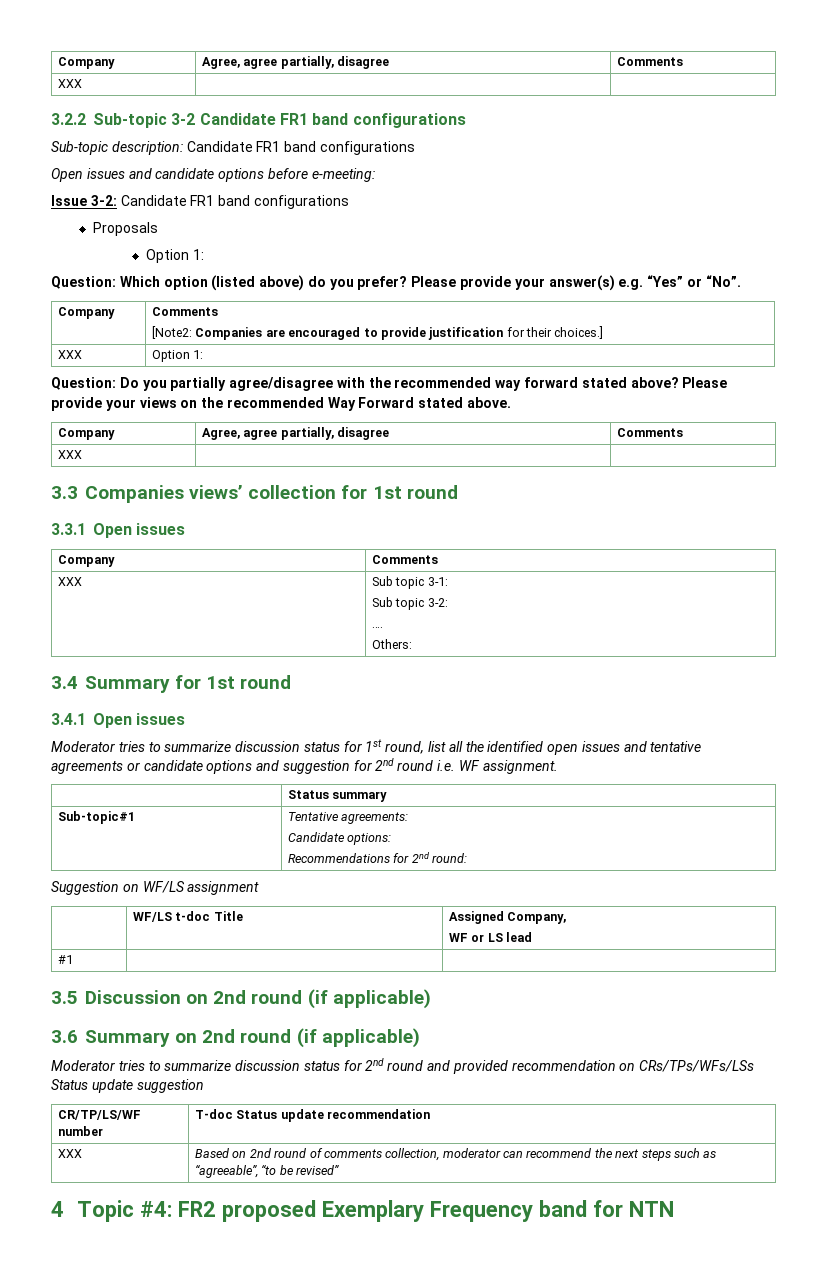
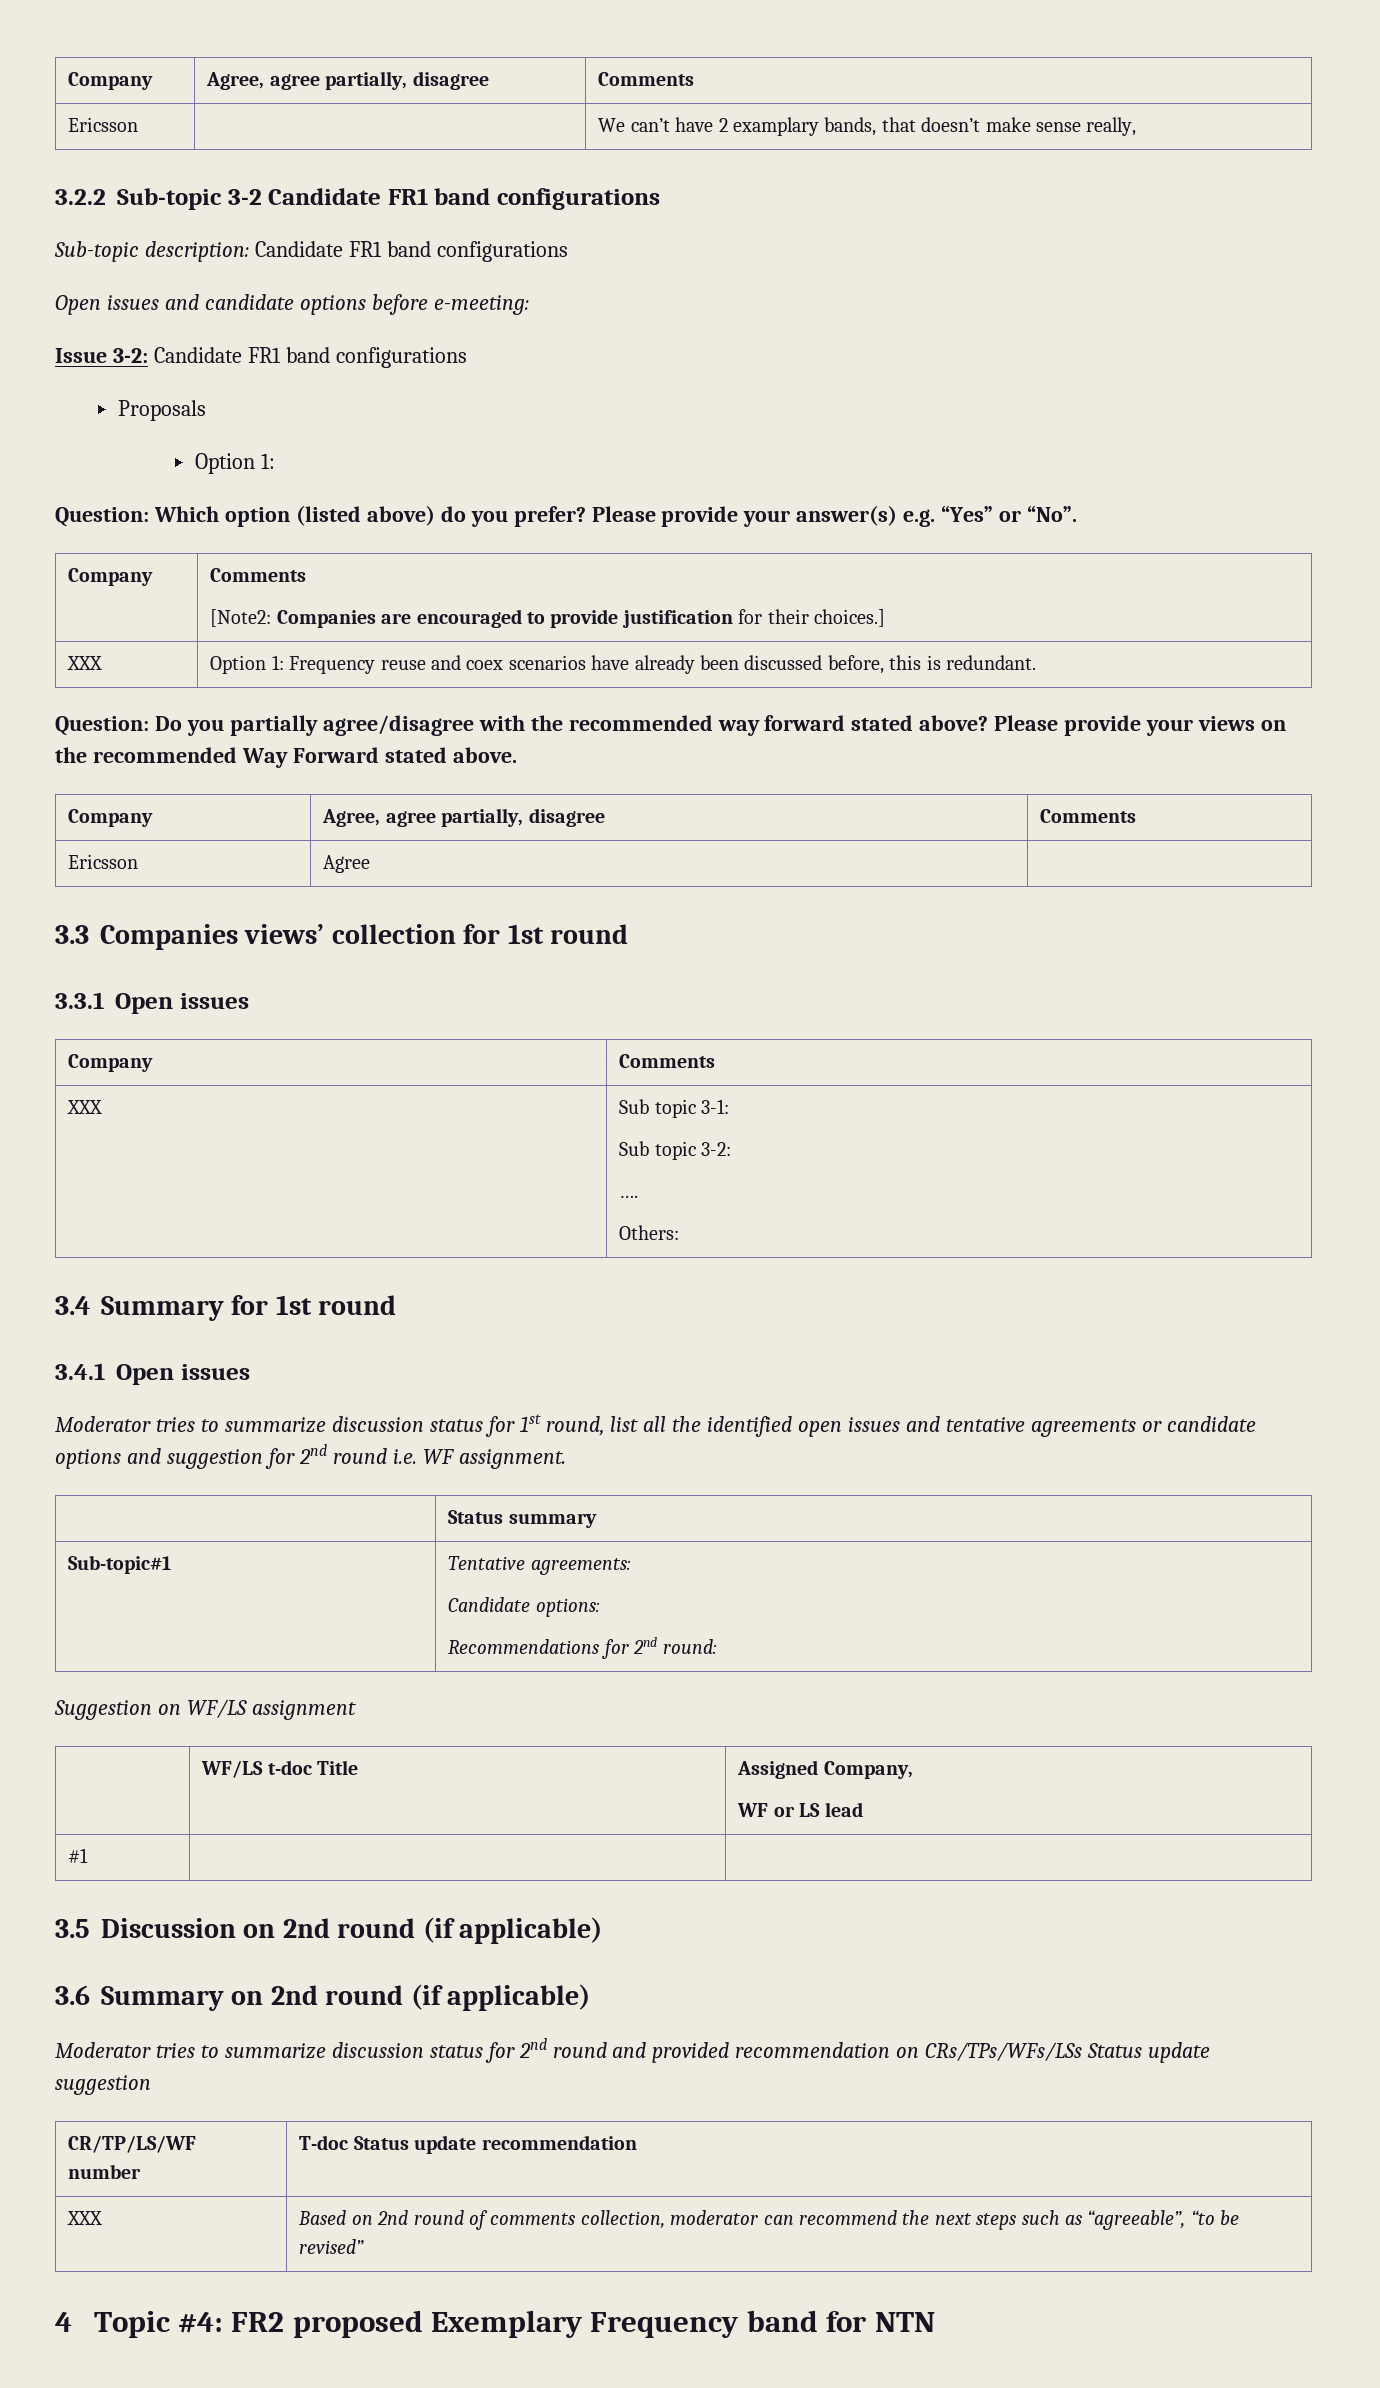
[58,57,116,69] [202,56,390,69] [617,57,684,66] [58,79,83,88] Company | Agree, agree partially, disagree | Comments // XXX | | -> [68,72,154,90] [206,71,489,90] [598,72,695,86] [68,117,139,132] [598,117,1137,136] Company | Agree, agree partially, disagree | Comments // Ericsson | | We can’t have 2 examplary bands, that doesn’t make sense really,
(204, 354) none -> [289,655,1037,674] Frequency reuse and coex scenarios have already been discussed before, this is redundant.
[58,450,83,459] XXX | -> [68,854,139,869] [323,855,371,873] Ericsson | Agree

